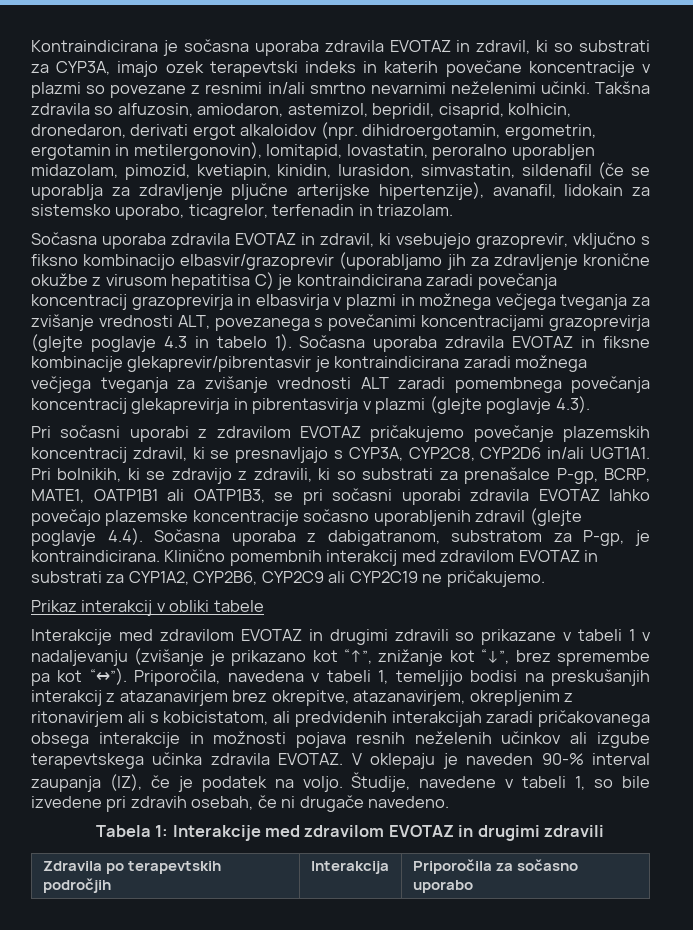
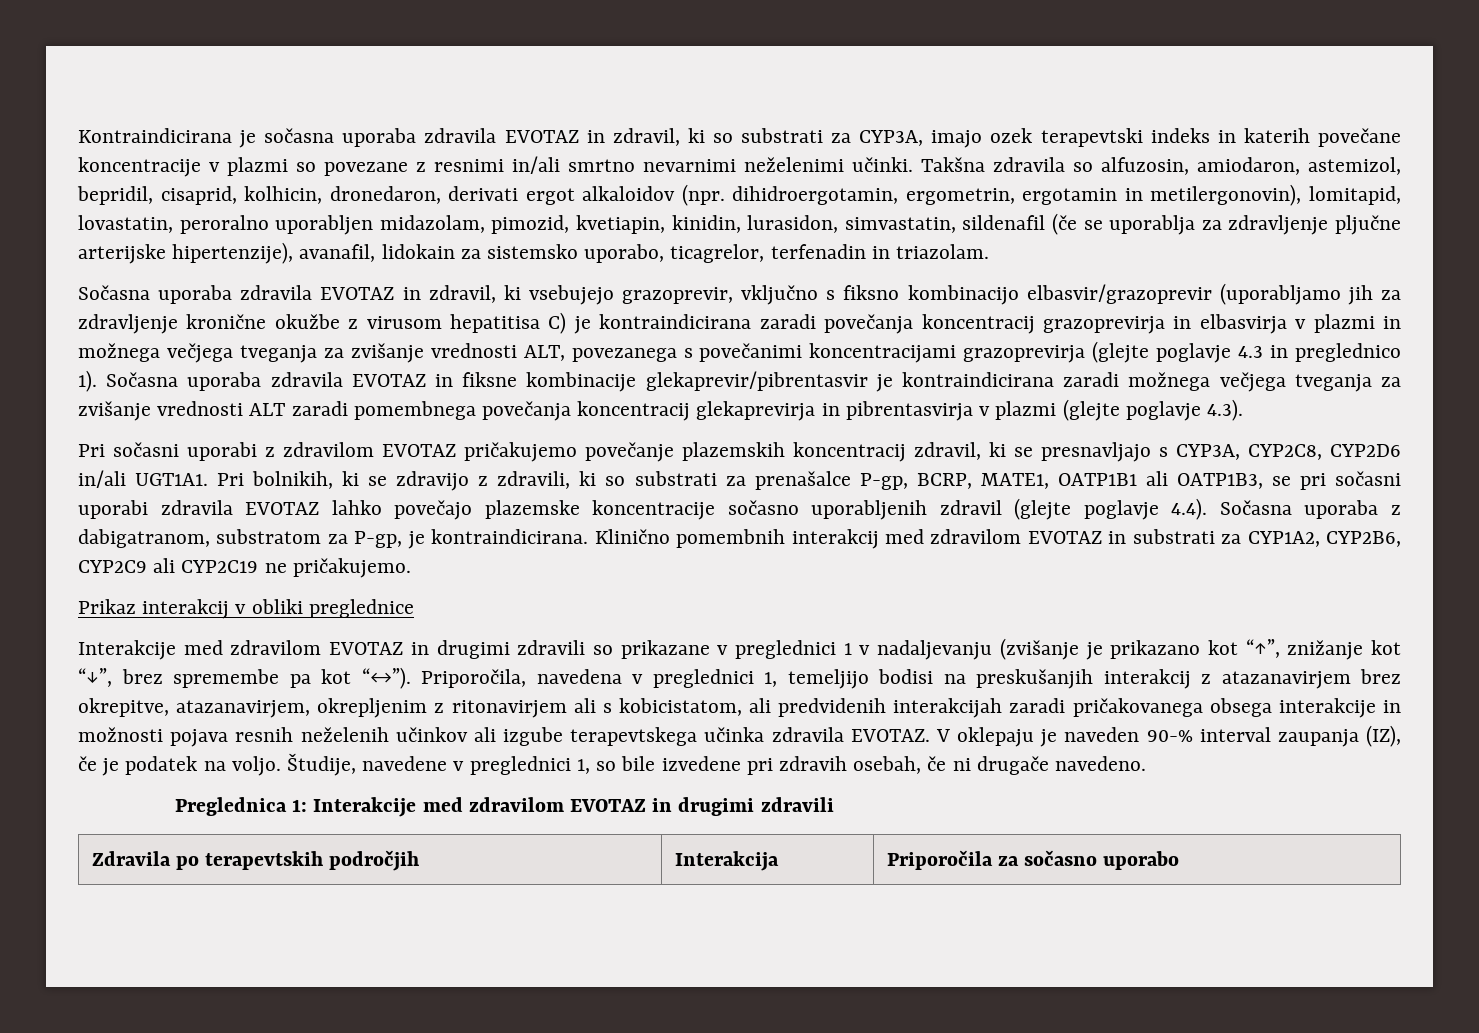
[216,336,267,348] tabelo -> [1295,343,1401,362] preglednico
[213,600,264,612] tabele -> [308,599,414,618] preglednice
[578,629,623,641] tabeli -> [735,640,837,659] preglednici
[326,670,371,682] tabeli -> [652,669,754,688] preglednici
[522,776,567,788] tabeli -> [469,756,571,775] preglednici
[95,825,151,837] Tabela -> [174,797,287,816] Preglednica

